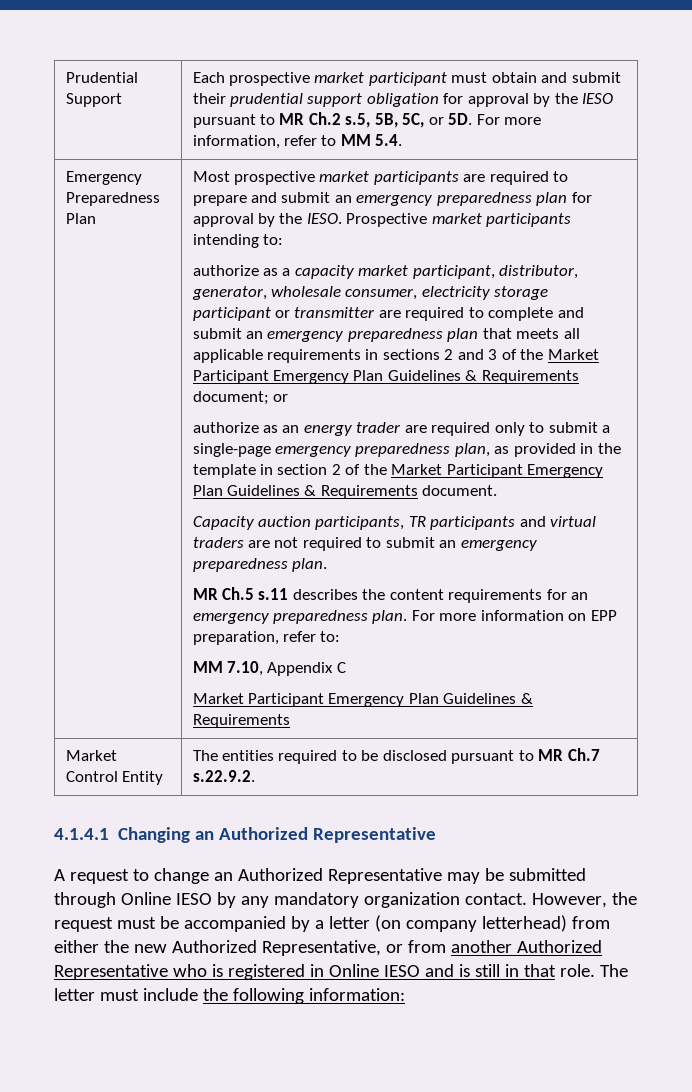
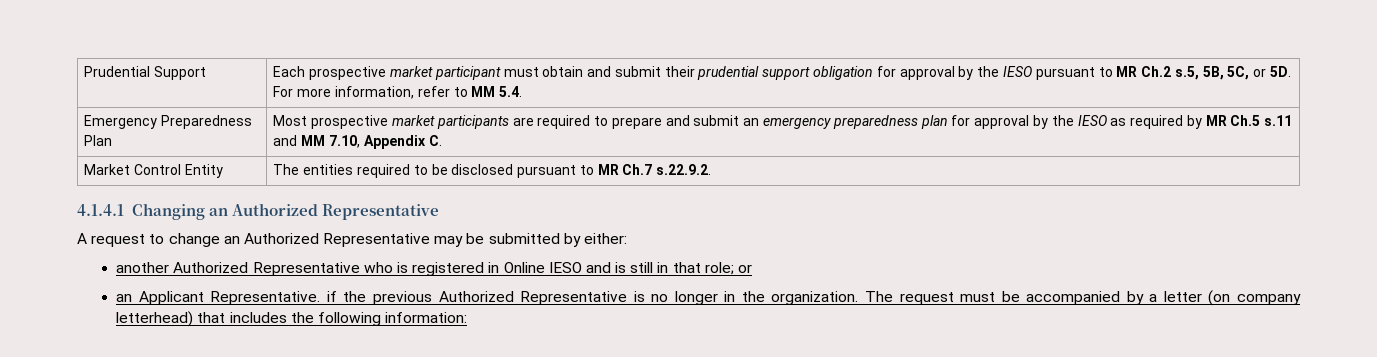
[306,213,572,227] [192,234,284,248] [192,265,579,279] [191,286,549,300] [192,307,584,321] [192,328,580,342] [192,349,599,363] [192,370,579,384] [192,391,289,405] [192,422,611,436] [192,443,621,457] [192,464,604,478] [192,485,498,499] [192,516,597,530] [192,537,537,551] [192,558,328,572] [192,587,589,603] [192,610,617,624] [192,631,341,645] [192,661,346,676] [192,693,533,707] [192,714,290,728] IESO. Prospective market participants intending to: // authorize as a capacity market participant, distributor, generator, wholesale consumer, electricity storage participant or transmitter are required to complete and submit an emergency preparedness plan that meets all applicable requirements in sections 2 and 3 of the Market Participant Emergency Plan Guidelines & Requirements document; or // authorize as an energy trader are required only to submit a single-page emergency preparedness plan, as provided in the template in section 2 of the Market Participant Emergency Plan Guidelines & Requirements document. // Capacity auction participants, TR participants and virtual traders are not required to submit an emergency preparedness plan. // MR Ch.5 s.11 describes the content requirements for an emergency preparedness plan. For more information on EPP preparation, refer to: // MM 7.10, Appendix C // Market Participant Emergency Plan Guidelines & Requirements -> [1077,115,1293,129] [273,135,442,149] IESO as required by MR Ch.5 s.11 and MM 7.10, Appendix C.
[54,892,637,908] [54,915,610,932] [54,940,446,956] through Online IESO by any mandatory organization contact. However, the request must be accompanied by a letter (on company letterhead) from either the new Authorized Representative, or from -> [563,233,628,247] by either: //
[559,964,628,977] [54,988,198,1001] role. The letter must include -> [704,262,752,275] [116,290,1301,306] [116,311,287,327] role; or // an Applicant Representative. if the previous Authorized Representative is no longer in the organization. The request must be accompanied by a letter (on company letterhead) that includes

